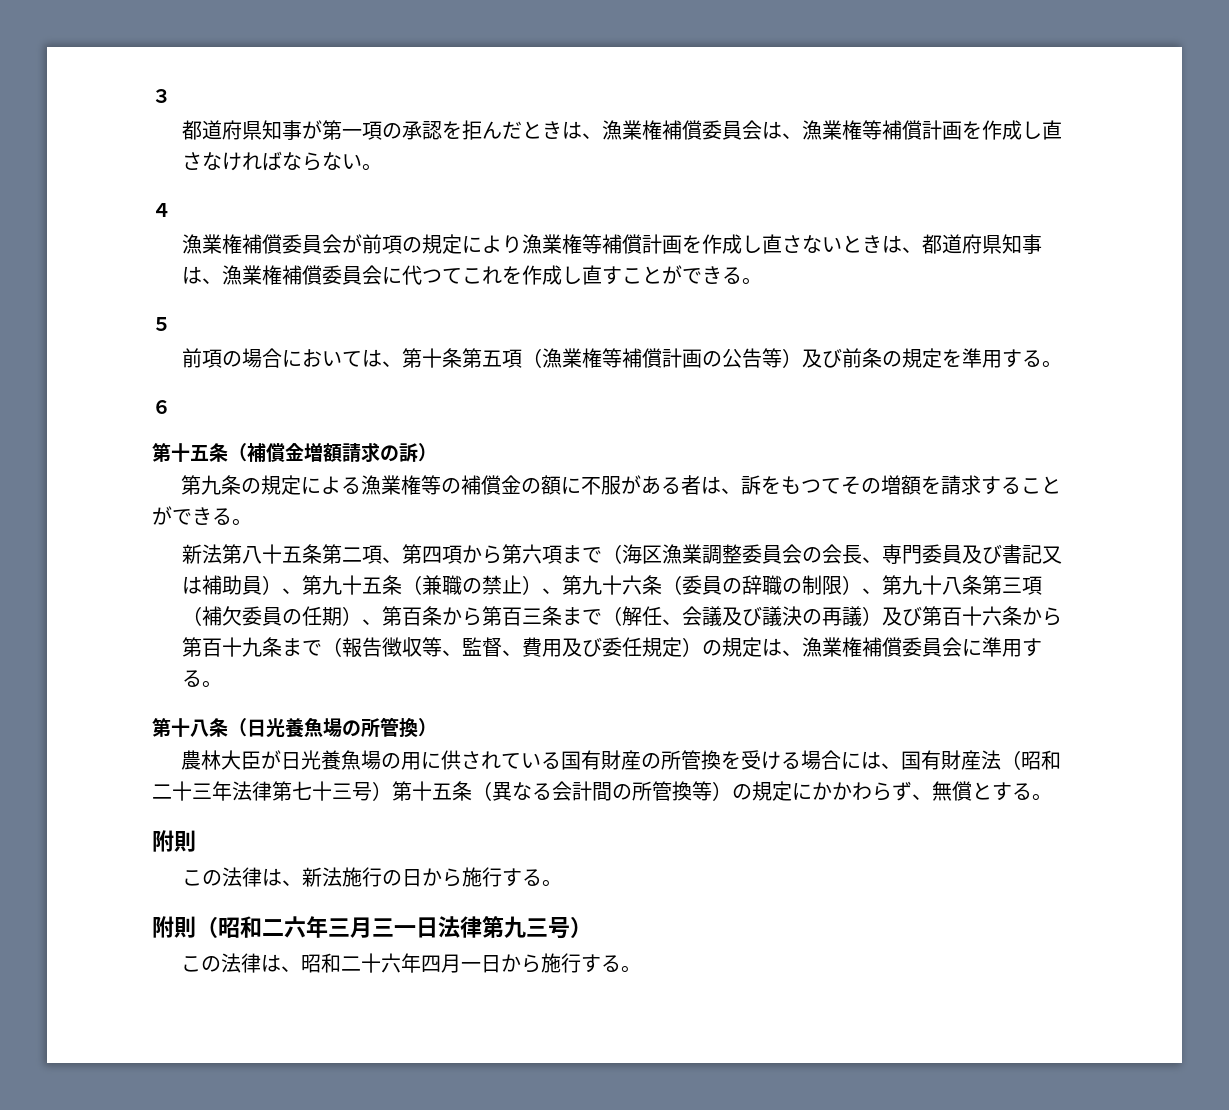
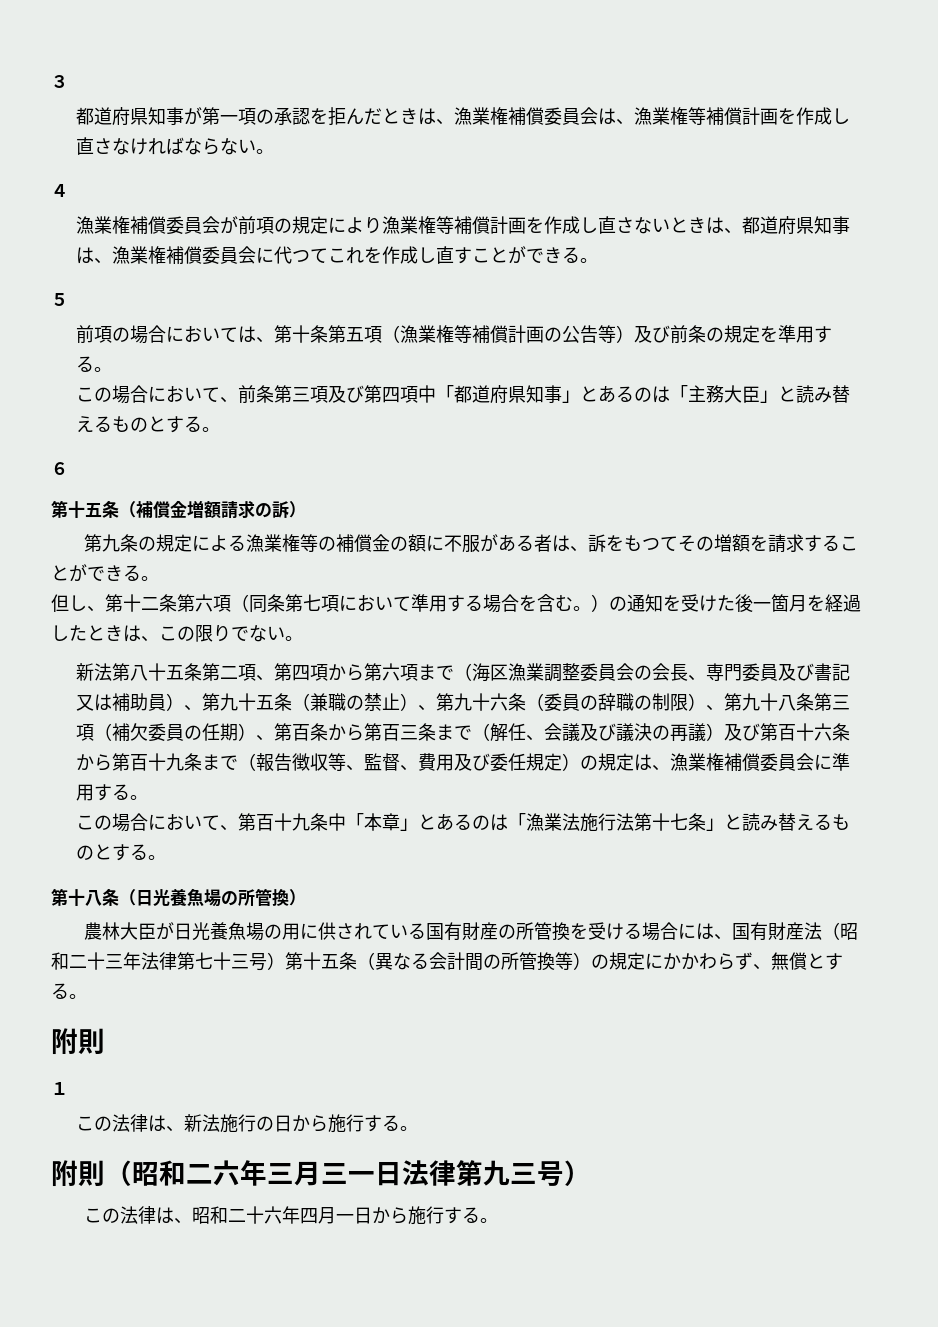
(1062, 364) none -> [75,385,850,404] [75,416,220,433] // この場合において、前条第三項及び第四項中「都道府県知事」とあるのは「主務大臣」と読み替えるものとする。
(252, 522) none -> [51,594,861,613] [51,624,303,642] // 但し、第十二条第六項（同条第七項において準用する場合を含む。）の通知を受けた後一箇月を経過したときは、この限りでない。
(222, 684) none -> [75,813,850,832] [75,844,166,861] // この場合において、第百十九条中「本章」とあるのは「漁業法施行法第十七条」と読み替えるものとする。
(196, 841) none -> [51,1082,68,1095] // １

